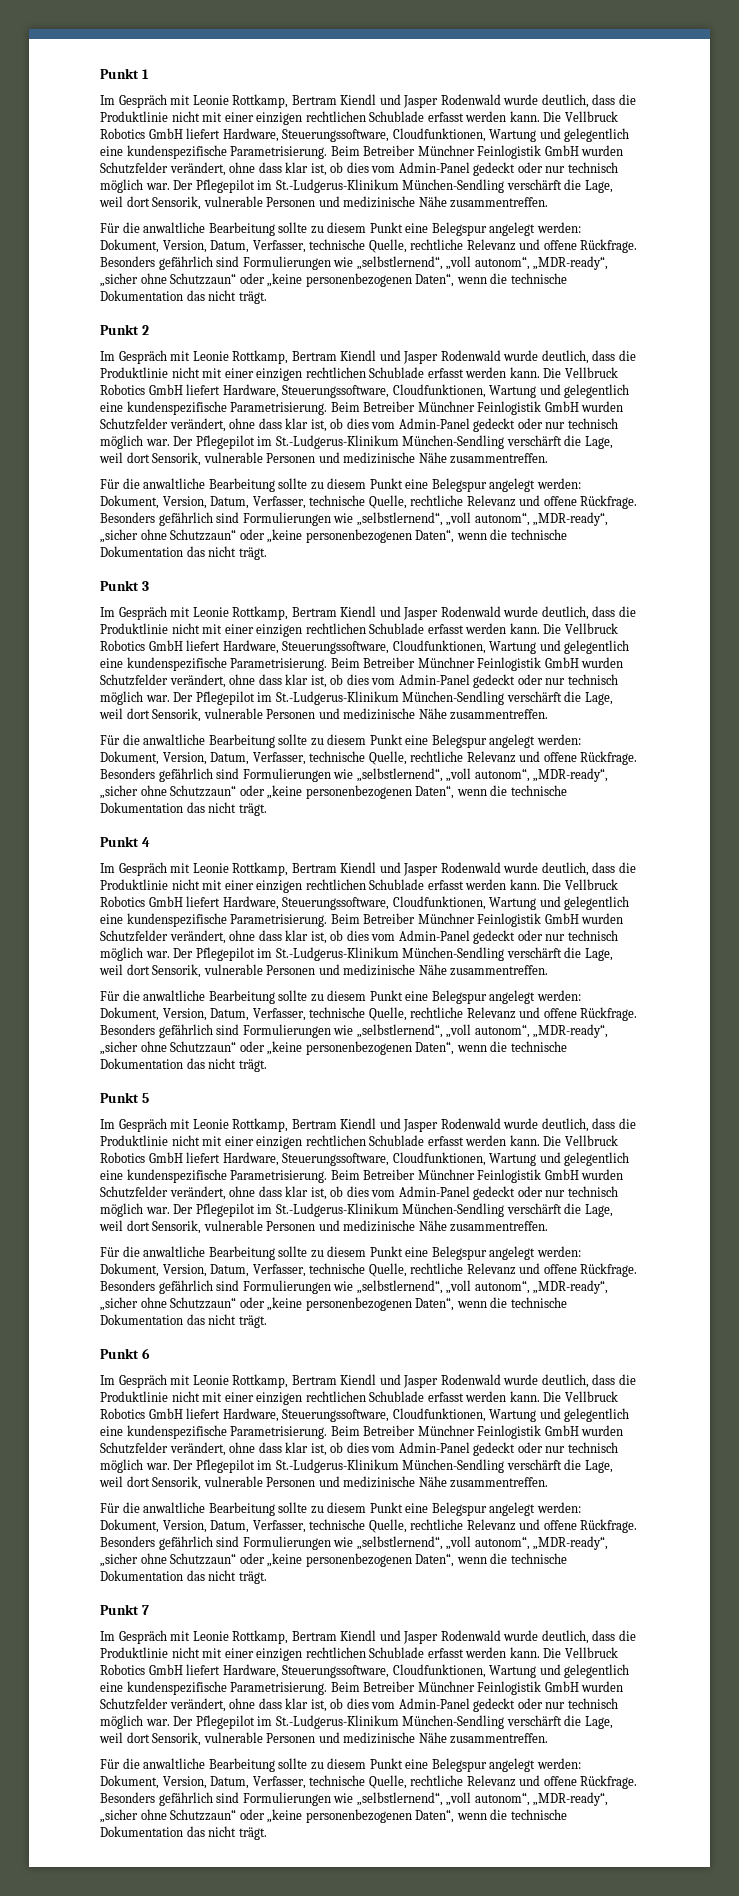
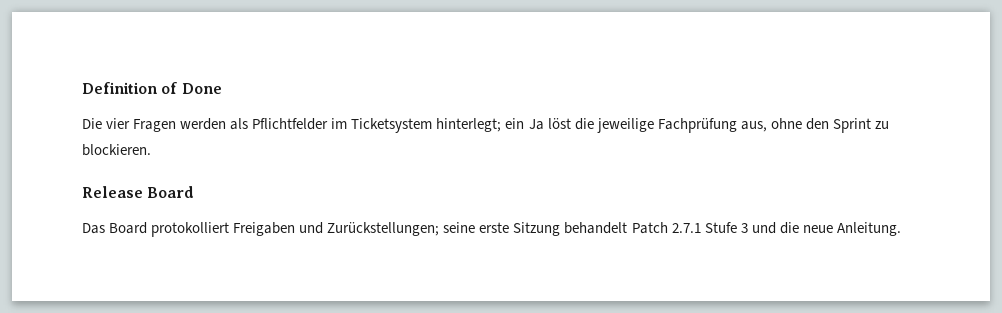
[100,68,149,79] [100,94,636,108] [100,111,618,125] [100,128,630,142] [100,145,624,159] [100,162,618,176] [100,179,613,193] [99,196,549,210] [100,222,581,236] [100,239,638,253] [100,256,609,270] [100,273,567,287] [100,290,267,304] [100,324,149,335] [100,350,636,364] [100,367,618,381] [100,384,630,398] [100,401,624,415] [100,418,618,432] [100,435,613,449] [99,452,549,466] [100,478,581,492] [100,495,638,509] [100,512,609,526] [100,529,567,543] [100,546,267,560] [100,580,149,591] [100,606,636,620] [100,623,618,637] [100,640,630,654] [100,657,624,671] [100,674,618,688] [100,691,613,705] [99,708,549,722] [100,734,581,748] [100,751,638,765] [100,768,609,782] [100,785,567,799] [100,802,267,816] [100,836,150,847] [100,862,636,876] [100,879,618,893] [100,896,630,910] [100,913,624,927] [100,930,618,944] [100,947,613,961] [99,964,549,978] [100,990,581,1004] [100,1007,638,1021] [100,1024,609,1038] [100,1041,567,1055] [100,1058,267,1072] [100,1092,149,1103] [100,1118,636,1132] [100,1135,618,1149] [100,1152,630,1166] [100,1169,624,1183] [100,1186,618,1200] [100,1203,613,1217] [99,1220,549,1234] [100,1246,581,1260] [100,1263,638,1277] [100,1280,609,1294] [100,1297,567,1311] [100,1314,267,1328] [100,1348,150,1359] [100,1374,636,1388] [100,1391,618,1405] [100,1408,630,1422] [100,1425,624,1439] [100,1442,618,1456] [100,1459,613,1473] [99,1476,549,1490] [100,1502,581,1516] [100,1519,638,1533] [100,1536,609,1550] [100,1553,567,1567] [100,1570,267,1584] [100,1604,149,1615] [100,1630,636,1644] [100,1647,618,1661] [100,1664,630,1678] [100,1681,624,1695] [100,1698,618,1712] [100,1715,613,1729] [99,1732,549,1746] [100,1758,581,1772] [100,1775,638,1789] [100,1792,609,1806] [100,1809,567,1823] [100,1826,267,1840] Punkt 1 // Im Gespräch mit Leonie Rottkamp, Bertram Kiendl und Jasper Rodenwald wurde deutlich, dass die Produktlinie nicht mit einer einzigen rechtlichen Schublade erfasst werden kann. Die Vellbruck Robotics GmbH liefert Hardware, Steuerungssoftware, Cloudfunktionen, Wartung und gelegentlich eine kundenspezifische Parametrisierung. Beim Betreiber Münchner Feinlogistik GmbH wurden Schutzfelder verändert, ohne dass klar ist, ob dies vom Admin-Panel gedeckt oder nur technisch möglich war. Der Pflegepilot im St.-Ludgerus-Klinikum München-Sendling verschärft die Lage, weil dort Sensorik, vulnerable Personen und medizinische Nähe zusammentreffen. // Für die anwaltliche Bearbeitung sollte zu diesem Punkt eine Belegspur angelegt werden: Dokument, Version, Datum, Verfasser, technische Quelle, rechtliche Relevanz und offene Rückfrage. Besonders gefährlich sind Formulierungen wie „selbstlernend“, „voll autonom“, „MDR-ready“, „sicher ohne Schutzzaun“ oder „keine personenbezogenen Daten“, wenn die technische Dokumentation das nicht trägt. // Punkt 2 // Im Gespräch mit Leonie Rottkamp, Bertram Kiendl und Jasper Rodenwald wurde deutlich, dass die Produktlinie nicht mit einer einzigen rechtlichen Schublade erfasst werden kann. Die Vellbruck Robotics GmbH liefert Hardware, Steuerungssoftware, Cloudfunktionen, Wartung und gelegentlich eine kundenspezifische Parametrisierung. Beim Betreiber Münchner Feinlogistik GmbH wurden Schutzfelder verändert, ohne dass klar ist, ob dies vom Admin-Panel gedeckt oder nur technisch möglich war. Der Pflegepilot im St.-Ludgerus-Klinikum München-Sendling verschärft die Lage, weil dort Sensorik, vulnerable Personen und medizinische Nähe zusammentreffen. // Für die anwaltliche Bearbeitung sollte zu diesem Punkt eine Belegspur angelegt werden: Dokument, Version, Datum, Verfasser, technische Quelle, rechtliche Relevanz und offene Rückfrage. Besonders gefährlich sind Formulierungen wie „selbstlernend“, „voll autonom“, „MDR-ready“, „sicher ohne Schutzzaun“ oder „keine personenbezogenen Daten“, wenn die technische Dokumentation das nicht trägt. // Punkt 3 // Im Gespräch mit Leonie Rottkamp, Bertram Kiendl und Jasper Rodenwald wurde deutlich, dass die Produktlinie nicht mit einer einzigen rechtlichen Schublade erfasst werden kann. Die Vellbruck Robotics GmbH liefert Hardware, Steuerungssoftware, Cloudfunktionen, Wartung und gelegentlich eine kundenspezifische Parametrisierung. Beim Betreiber Münchner Feinlogistik GmbH wurden Schutzfelder verändert, ohne dass klar ist, ob dies vom Admin-Panel gedeckt oder nur technisch möglich war. Der Pflegepilot im St.-Ludgerus-Klinikum München-Sendling verschärft die Lage, weil dort Sensorik, vulnerable Personen und medizinische Nähe zusammentreffen. // Für die anwaltliche Bearbeitung sollte zu diesem Punkt eine Belegspur angelegt werden: Dokument, Version, Datum, Verfasser, technische Quelle, rechtliche Relevanz und offene Rückfrage. Besonders gefährlich sind Formulierungen wie „selbstlernend“, „voll autonom“, „MDR-ready“, „sicher ohne Schutzzaun“ oder „keine personenbezogenen Daten“, wenn die technische Dokumentation das nicht trägt. // Punkt 4 // Im Gespräch mit Leonie Rottkamp, Bertram Kiendl und Jasper Rodenwald wurde deutlich, dass die Produktlinie nicht mit einer einzigen rechtlichen Schublade erfasst werden kann. Die Vellbruck Robotics GmbH liefert Hardware, Steuerungssoftware, Cloudfunktionen, Wartung und gelegentlich eine kundenspezifische Parametrisierung. Beim Betreiber Münchner Feinlogistik GmbH wurden Schutzfelder verändert, ohne dass klar ist, ob dies vom Admin-Panel gedeckt oder nur technisch möglich war. Der Pflegepilot im St.-Ludgerus-Klinikum München-Sendling verschärft die Lage, weil dort Sensorik, vulnerable Personen und medizinische Nähe zusammentreffen. // Für die anwaltliche Bearbeitung sollte zu diesem Punkt eine Belegspur angelegt werden: Dokument, Version, Datum, Verfasser, technische Quelle, rechtliche Relevanz und offene Rückfrage. Besonders gefährlich sind Formulierungen wie „selbstlernend“, „voll autonom“, „MDR-ready“, „sicher ohne Schutzzaun“ oder „keine personenbezogenen Daten“, wenn die technische Dokumentation das nicht trägt. // Punkt 5 // Im Gespräch mit Leonie Rottkamp, Bertram Kiendl und Jasper Rodenwald wurde deutlich, dass die Produktlinie nicht mit einer einzigen rechtlichen Schublade erfasst werden kann. Die Vellbruck Robotics GmbH liefert Hardware, Steuerungssoftware, Cloudfunktionen, Wartung und gelegentlich eine kundenspezifische Parametrisierung. Beim Betreiber Münchner Feinlogistik GmbH wurden Schutzfelder verändert, ohne dass klar ist, ob dies vom Admin-Panel gedeckt oder nur technisch möglich war. Der Pflegepilot im St.-Ludgerus-Klinikum München-Sendling verschärft die Lage, weil dort Sensorik, vulnerable Personen und medizinische Nähe zusammentreffen. // Für die anwaltliche Bearbeitung sollte zu diesem Punkt eine Belegspur angelegt werden: Dokument, Version, Datum, Verfasser, technische Quelle, rechtliche Relevanz und offene Rückfrage. Besonders gefährlich sind Formulierungen wie „selbstlernend“, „voll autonom“, „MDR-ready“, „sicher ohne Schutzzaun“ oder „keine personenbezogenen Daten“, wenn die technische Dokumentation das nicht trägt. // Punkt 6 // Im Gespräch mit Leonie Rottkamp, Bertram Kiendl und Jasper Rodenwald wurde deutlich, dass die Produktlinie nicht mit einer einzigen rechtlichen Schublade erfasst werden kann. Die Vellbruck Robotics GmbH liefert Hardware, Steuerungssoftware, Cloudfunktionen, Wartung und gelegentlich eine kundenspezifische Parametrisierung. Beim Betreiber Münchner Feinlogistik GmbH wurden Schutzfelder verändert, ohne dass klar ist, ob dies vom Admin-Panel gedeckt oder nur technisch möglich war. Der Pflegepilot im St.-Ludgerus-Klinikum München-Sendling verschärft die Lage, weil dort Sensorik, vulnerable Personen und medizinische Nähe zusammentreffen. // Für die anwaltliche Bearbeitung sollte zu diesem Punkt eine Belegspur angelegt werden: Dokument, Version, Datum, Verfasser, technische Quelle, rechtliche Relevanz und offene Rückfrage. Besonders gefährlich sind Formulierungen wie „selbstlernend“, „voll autonom“, „MDR-ready“, „sicher ohne Schutzzaun“ oder „keine personenbezogenen Daten“, wenn die technische Dokumentation das nicht trägt. // Punkt 7 // Im Gespräch mit Leonie Rottkamp, Bertram Kiendl und Jasper Rodenwald wurde deutlich, dass die Produktlinie nicht mit einer einzigen rechtlichen Schublade erfasst werden kann. Die Vellbruck Robotics GmbH liefert Hardware, Steuerungssoftware, Cloudfunktionen, Wartung und gelegentlich eine kundenspezifische Parametrisierung. Beim Betreiber Münchner Feinlogistik GmbH wurden Schutzfelder verändert, ohne dass klar ist, ob dies vom Admin-Panel gedeckt oder nur technisch möglich war. Der Pflegepilot im St.-Ludgerus-Klinikum München-Sendling verschärft die Lage, weil dort Sensorik, vulnerable Personen und medizinische Nähe zusammentreffen. // Für die anwaltliche Bearbeitung sollte zu diesem Punkt eine Belegspur angelegt werden: Dokument, Version, Datum, Verfasser, technische Quelle, rechtliche Relevanz und offene Rückfrage. Besonders gefährlich sind Formulierungen wie „selbstlernend“, „voll autonom“, „MDR-ready“, „sicher ohne Schutzzaun“ oder „keine personenbezogenen Daten“, wenn die technische Dokumentation das nicht trägt. -> [82,82,222,94] [82,118,889,133] [82,144,151,156] [82,186,195,198] [82,222,901,237] Definition of Done // Die vier Fragen werden als Pflichtfelder im Ticketsystem hinterlegt; ein Ja löst die jeweilige Fachprüfung aus, ohne den Sprint zu blockieren. // Release Board // Das Board protokolliert Freigaben und Zurückstellungen; seine erste Sitzung behandelt Patch 2.7.1 Stufe 3 und die neue Anleitung.

